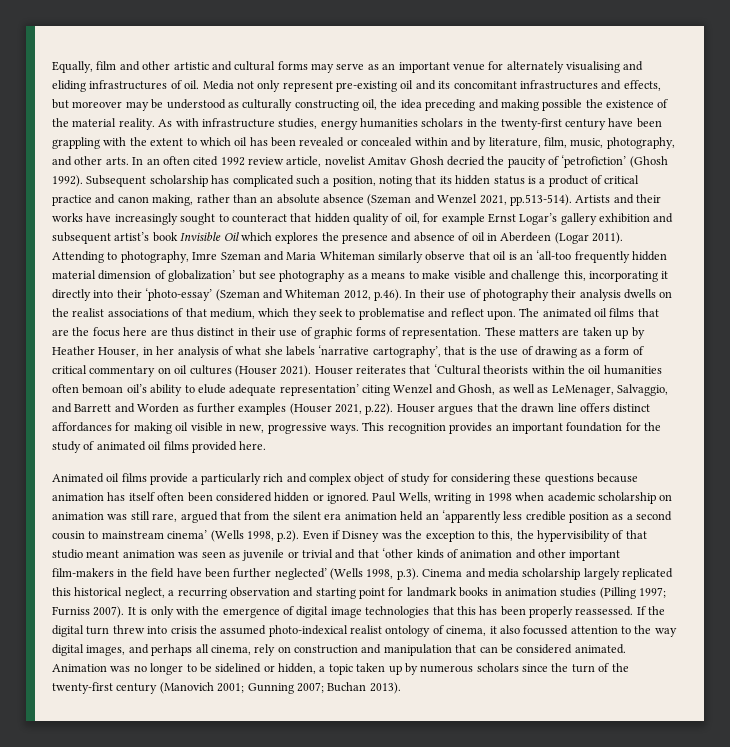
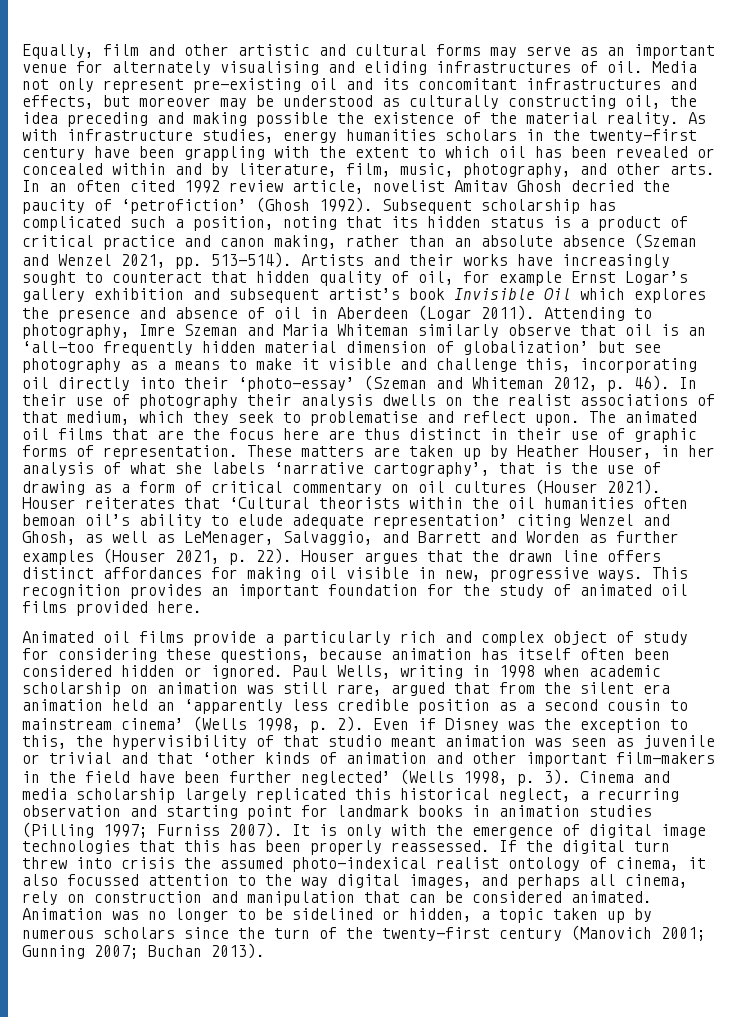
[509,194,572,206] pp.513-514). -> [175,252,292,269] pp. 513-514).
(451, 274) none -> [301,358,319,370] it
[661,271,669,279] it -> [22,377,49,389] oil
[374,289,402,301] p.46). -> [607,375,670,392] p. 46).
[365,403,394,415] p.22). -> [229,548,292,565] p. 22).
[544,474,594,485] questions -> [220,648,310,663] questions,
[277,530,300,542] p.2). -> [310,716,364,733] p. 2).
[396,568,419,580] p.3). -> [517,769,571,786] p. 3).

